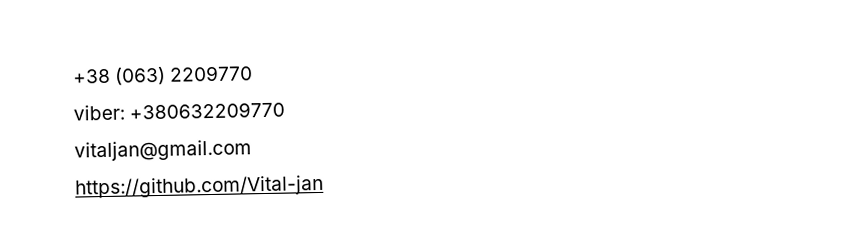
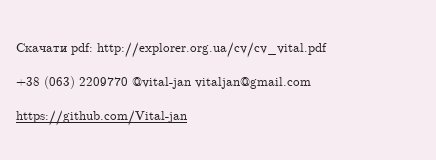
(72, 76) none -> [16,42,327,58] Скачати pdf: http://explorer.org.ua/cv/cv_vital.pdf //
[73,101,286,121] // viber: +380632209770 // -> [132,77,191,89] @vital-jan

